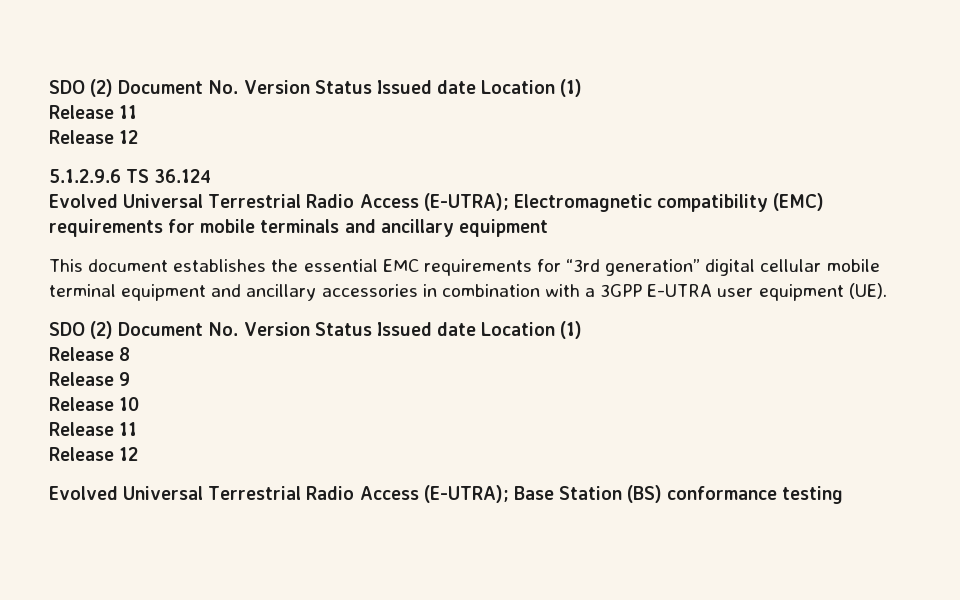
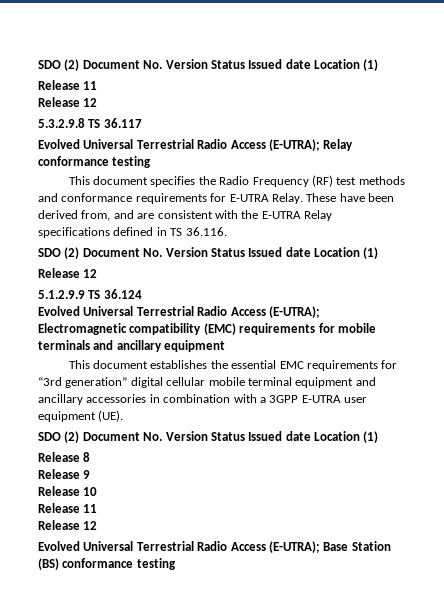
[49,169,121,183] 5.1.2.9.6 -> [38,118,142,128] [38,139,354,151] [38,156,152,168] [68,175,405,187] [38,193,394,204] [38,210,332,221] [38,227,227,238] [38,247,379,259] [38,268,98,278] [38,290,85,299] 5.3.2.9.8 TS 36.117 // Evolved Universal Terrestrial Radio Access (E-UTRA); Relay conformance testing // This document specifies the Radio Frequency (RF) test methods and conformance requirements for E-UTRA Relay. These have been derived from, and are consistent with the E-UTRA Relay specifications defined in TS 36.116. // SDO (2) Document No. Version Status Issued date Location (1) // Release 12 // 5.1.2.9.9

